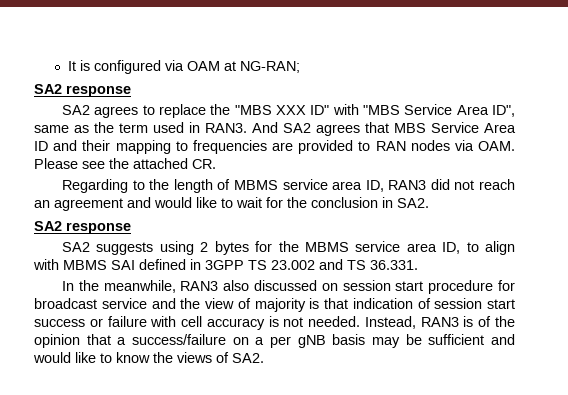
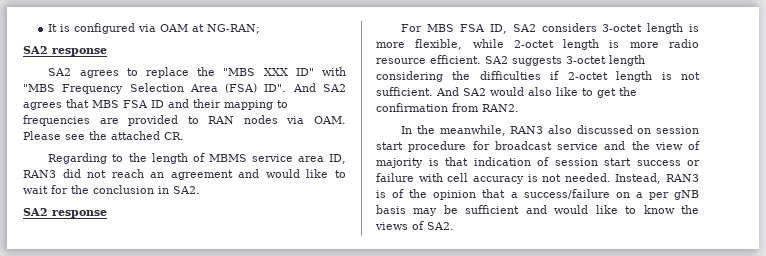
[404,104,516,117] [34,122,247,133] Service Area ID", same as the term used in RAN3. -> [62,83,287,94] Frequency Selection Area (FSA) ID".
[431,122,516,133] Service Area -> [123,100,148,108] FSA
[62,241,515,255] [33,259,418,270] SA2 suggests using 2 bytes for the MBMS service area ID, to align with MBMS SAI defined in 3GPP TS 23.002 and TS 36.331. -> [401,23,700,34] [376,39,699,50] [376,55,645,66] [376,71,700,82] [376,87,637,98] [376,103,519,112] For MBS FSA ID, SA2 considers 3-octet length is more flexible, while 2-octet length is more radio resource efficient. SA2 suggests 3-octet length considering the difficulties if 2-octet length is not sufficient. And SA2 would also like to get the confirmation from RAN2.

